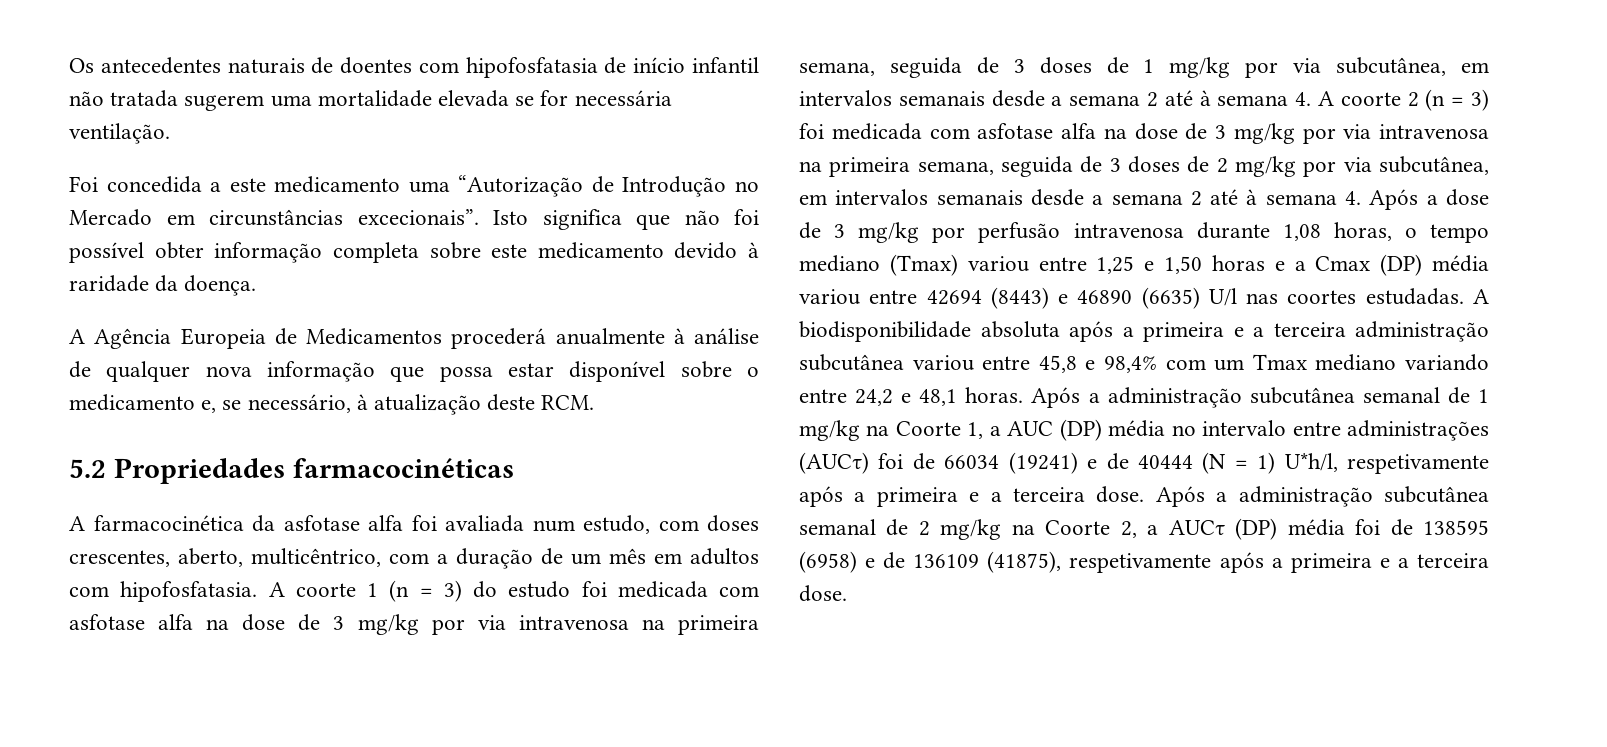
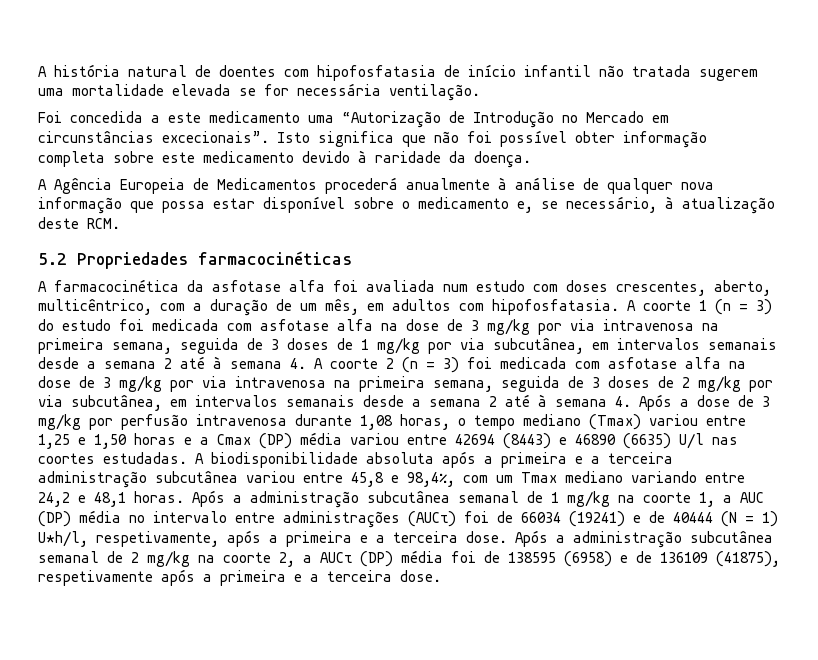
[69,57,305,74] Os antecedentes naturais -> [38,64,187,77] A história natural
[583,515,650,534] estudo, -> [476,280,525,292] estudo
[609,548,646,564] mês -> [325,299,359,315] mês,
[1104,356,1157,373] 98,4% -> [407,472,455,487] 98,4%,
[895,421,961,436] Coorte -> [643,492,691,503] coorte
[1347,454,1489,474] respetivamente -> [96,531,219,547] respetivamente,
[1045,520,1111,535] Coorte -> [223,552,271,563] coorte

